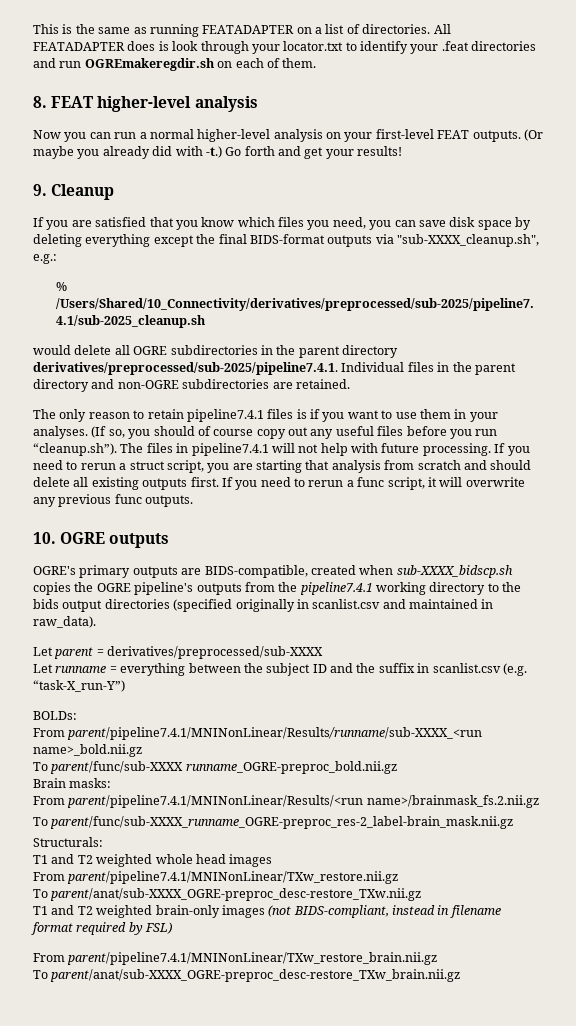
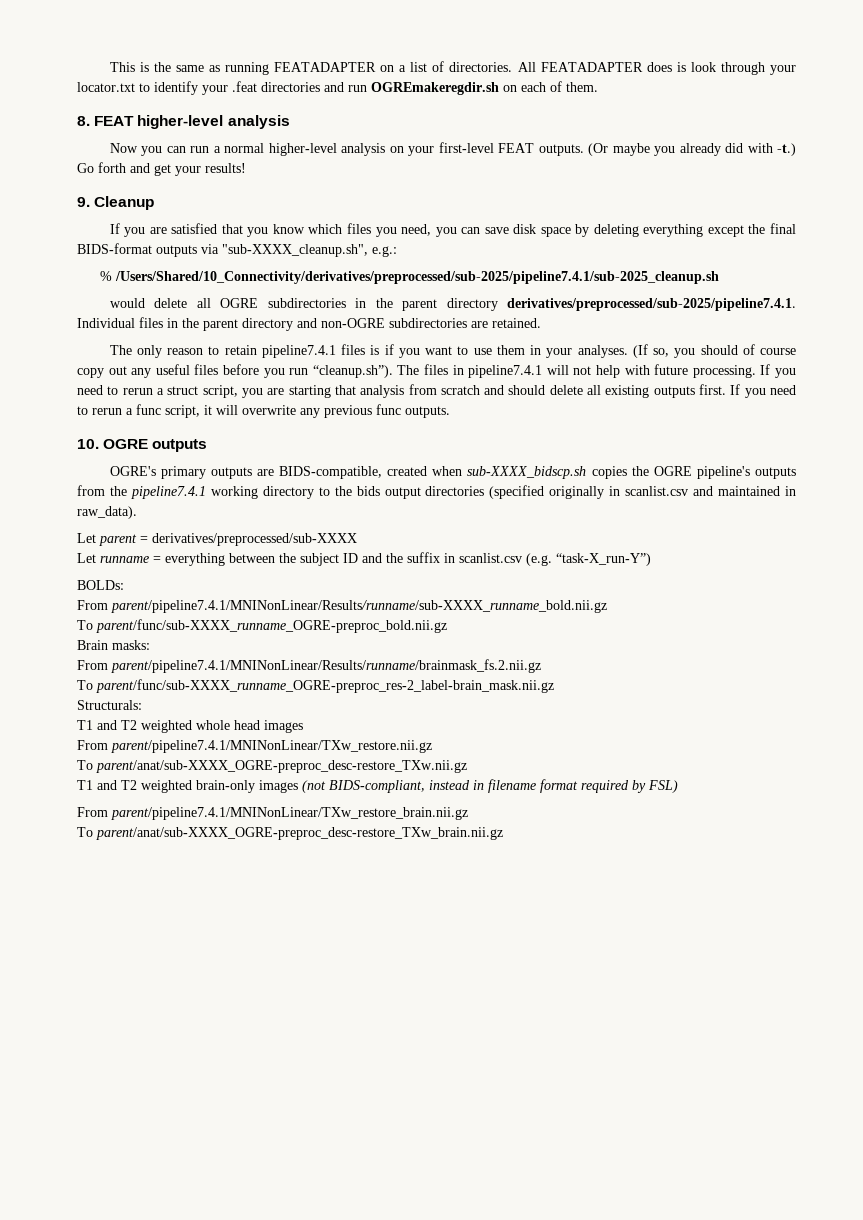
[67,727,483,740] [33,744,142,757] [33,761,397,774] parent/pipeline7.4.1/MNINonLinear/Results/runname/sub-XXXX_<run name>_bold.nii.gz // To parent/func/sub-XXXX runname_OGRE-preproc_bold.nii.gz -> [111,600,607,613] [77,619,447,633] parent/pipeline7.4.1/MNINonLinear/Results/runname/sub-XXXX_runname_bold.nii.gz // To parent/func/sub-XXXX_runname_OGRE-preproc_bold.nii.gz
[67,795,539,808] parent/pipeline7.4.1/MNINonLinear/Results/<run name>/brainmask_fs.2.nii.gz -> [111,659,541,673] parent/pipeline7.4.1/MNINonLinear/Results/runname/brainmask_fs.2.nii.gz

